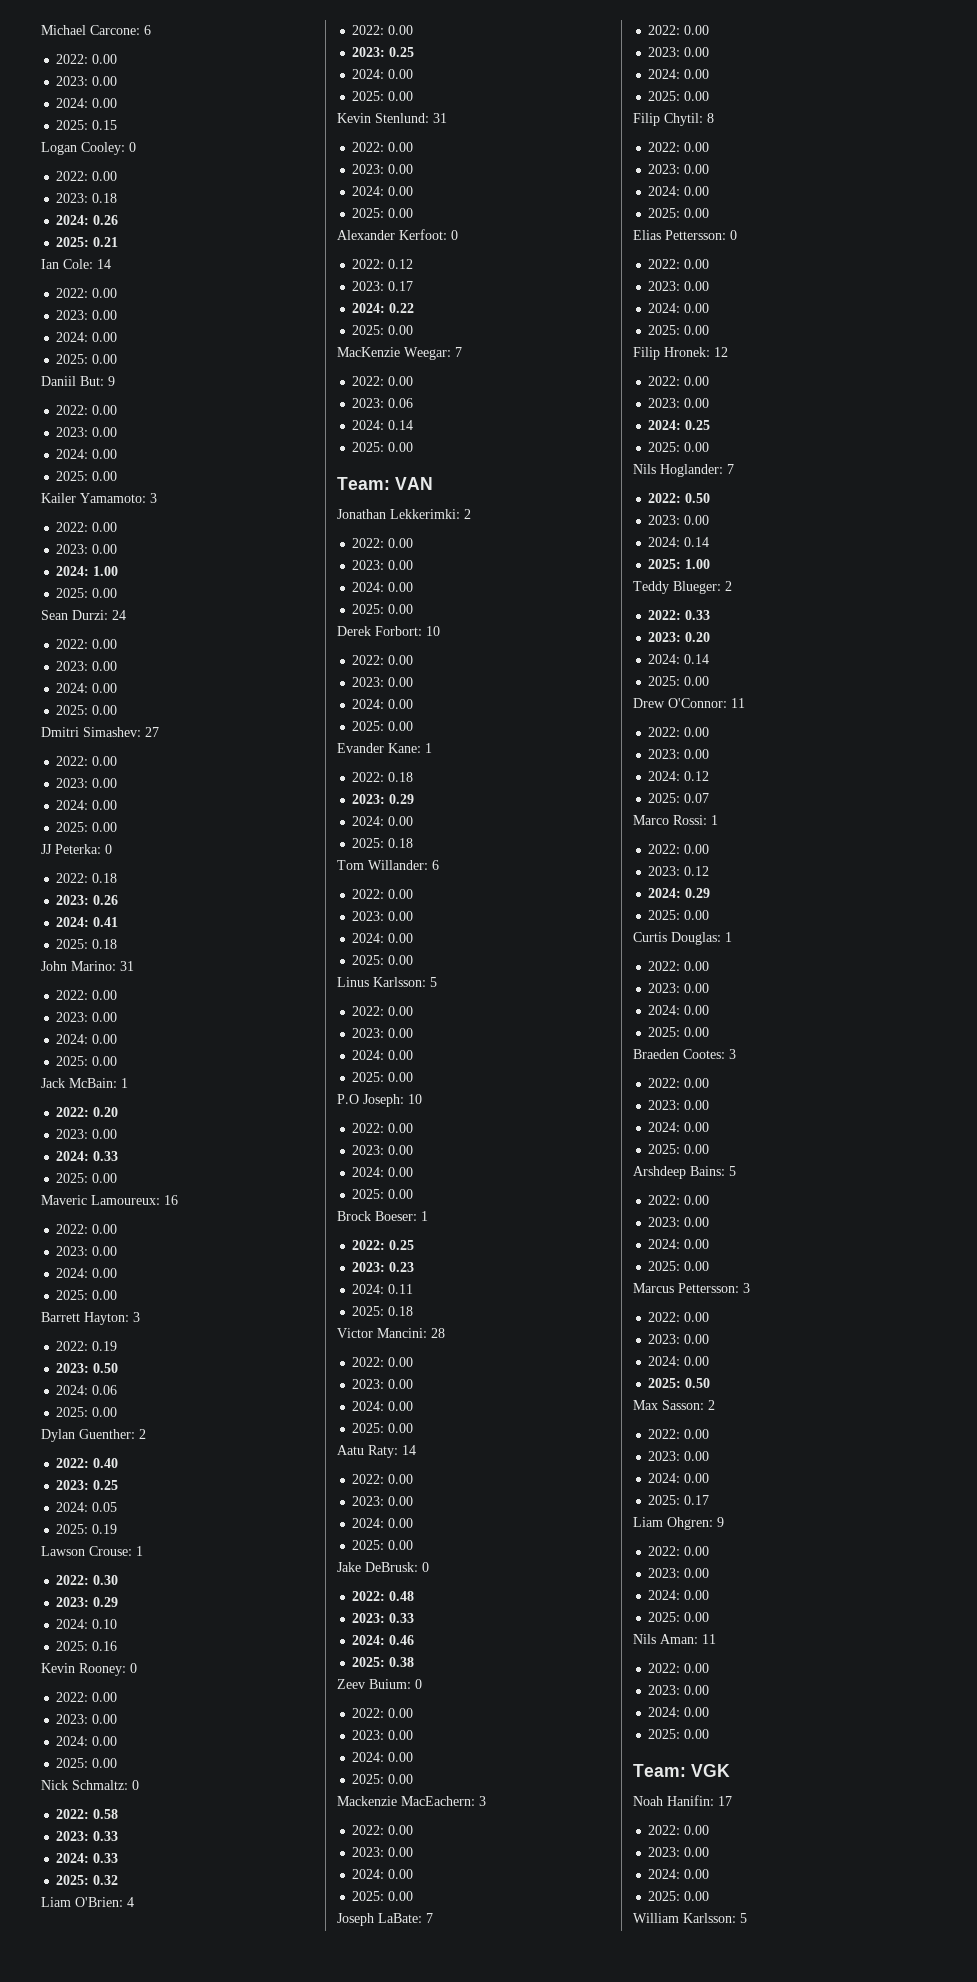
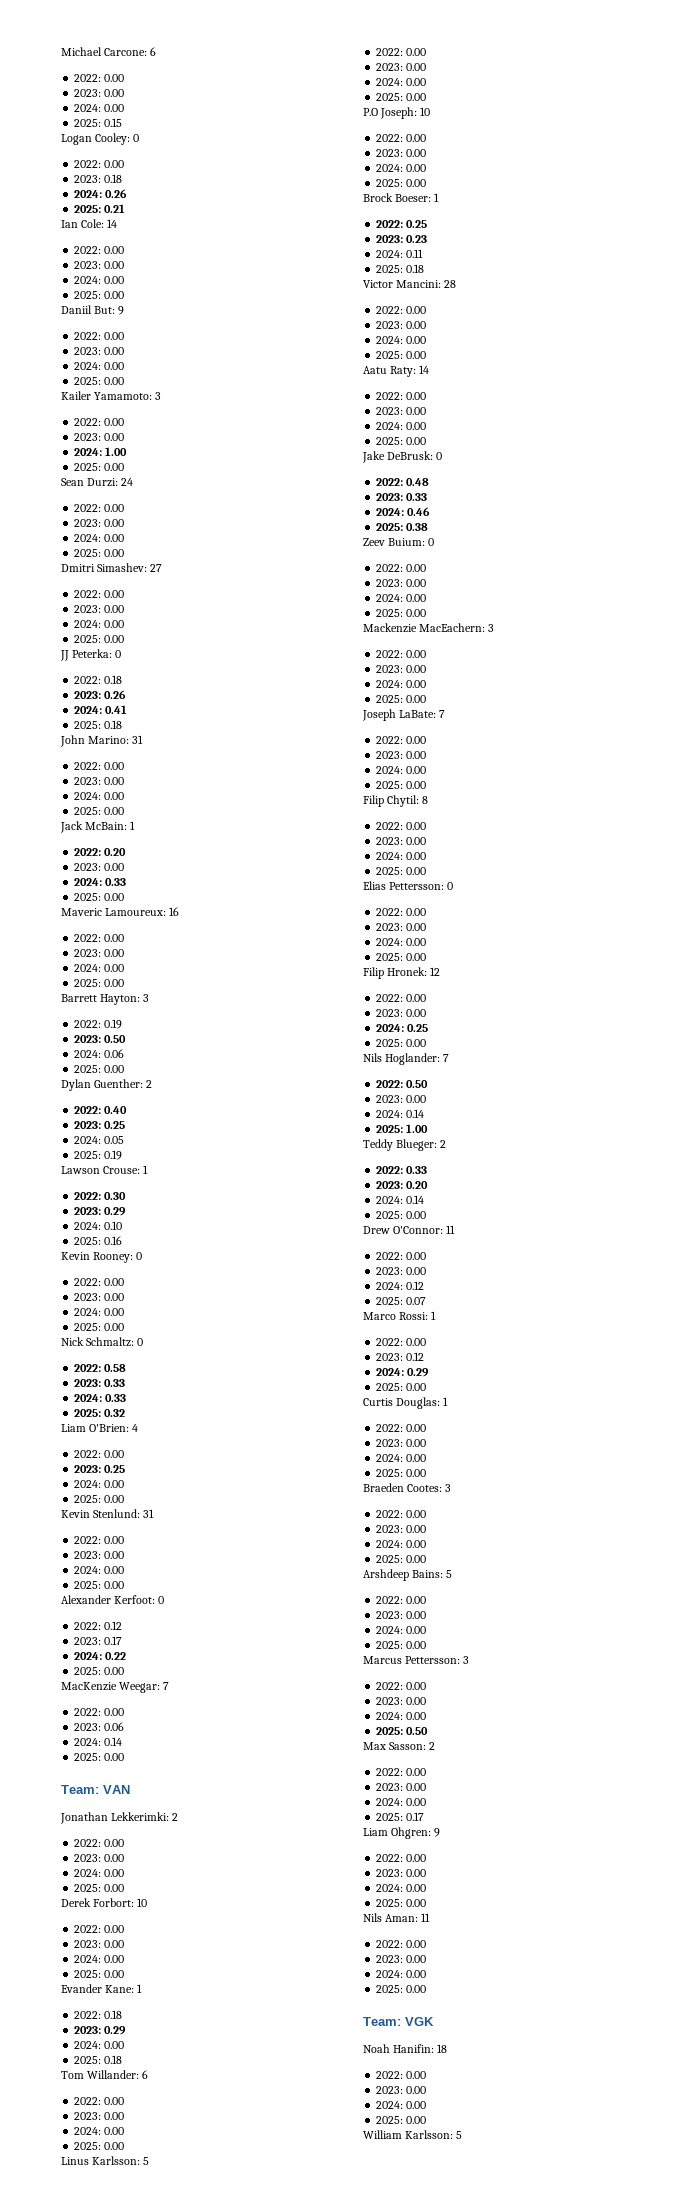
[718,1796,732,1806] 17 -> [437,2044,448,2053] 18

